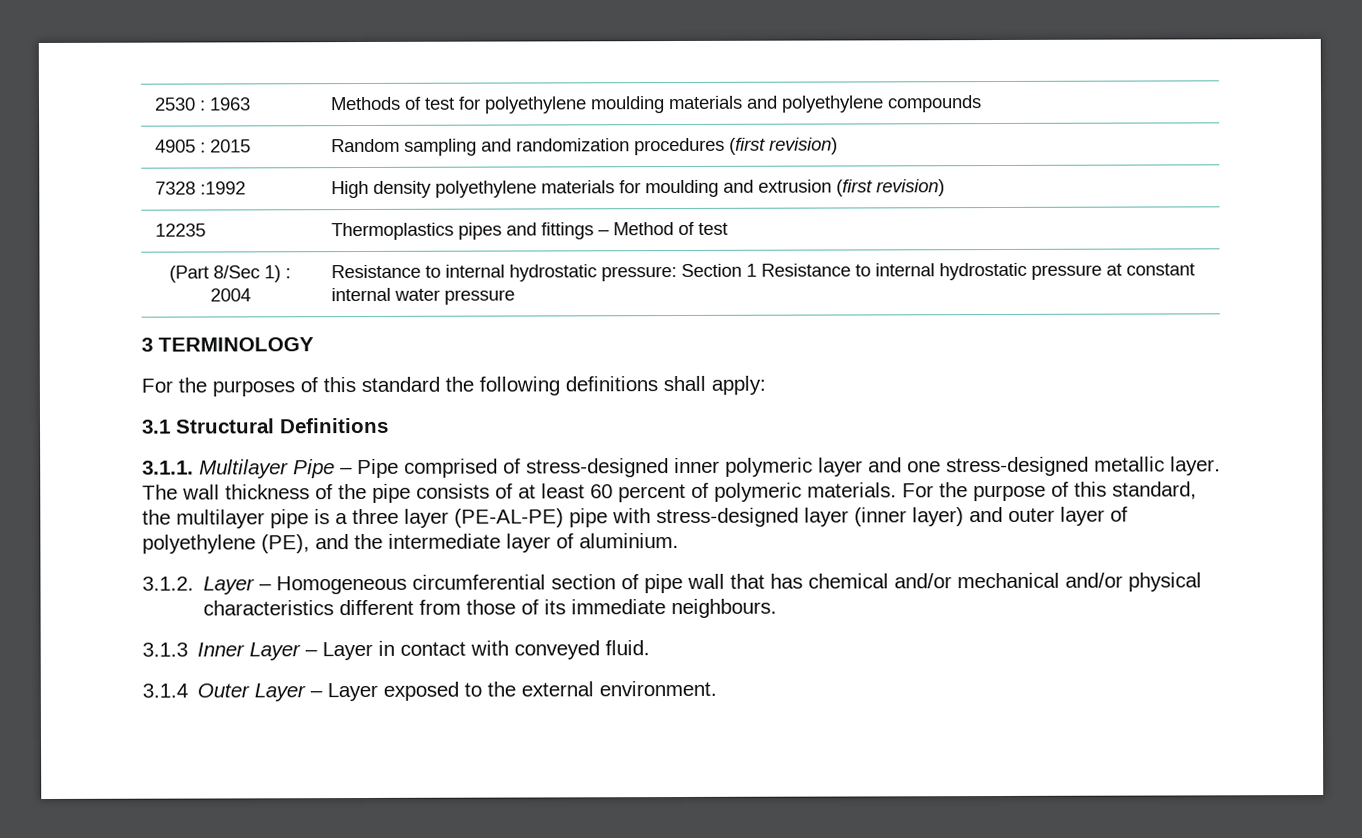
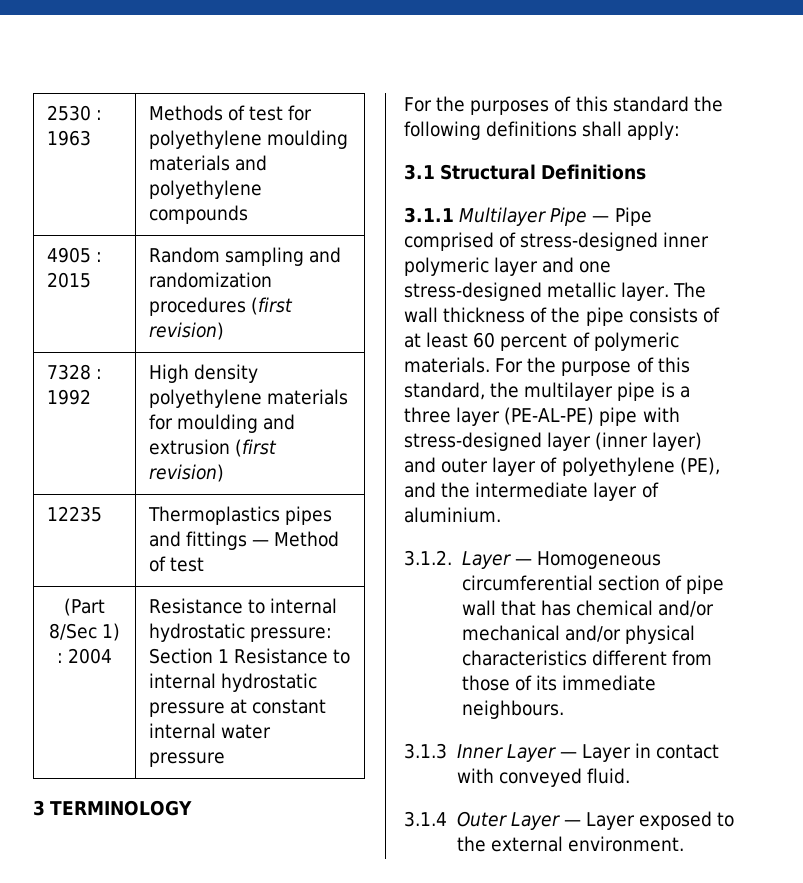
[199,181,246,195] :1992 -> [96,369,103,379] [46,389,91,405] : 1992
[597,229,610,236] – -> [252,540,270,546] —
[142,460,194,475] 3.1.1. -> [404,207,454,223] 3.1.1
[340,467,353,475] ‒ -> [592,216,610,222] —
[259,583,273,591] ‒ -> [514,559,532,565] —
[305,649,319,657] ‒ -> [559,752,577,758] —
[310,690,324,698] ‒ -> [563,820,581,826] —

